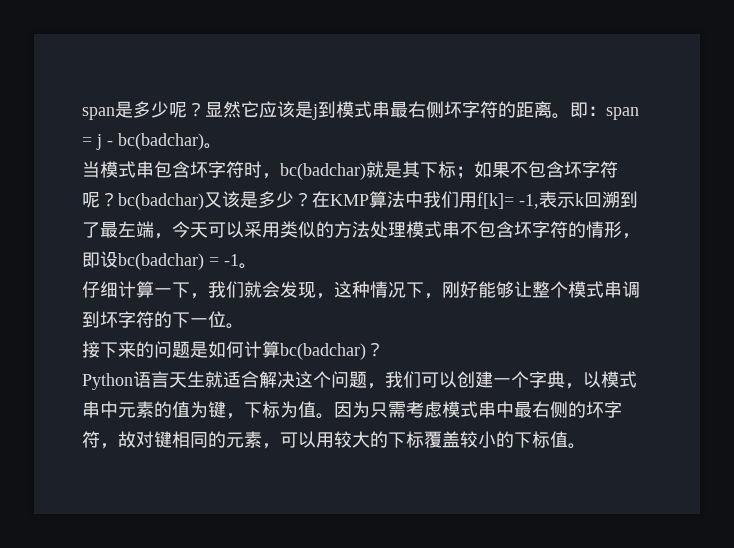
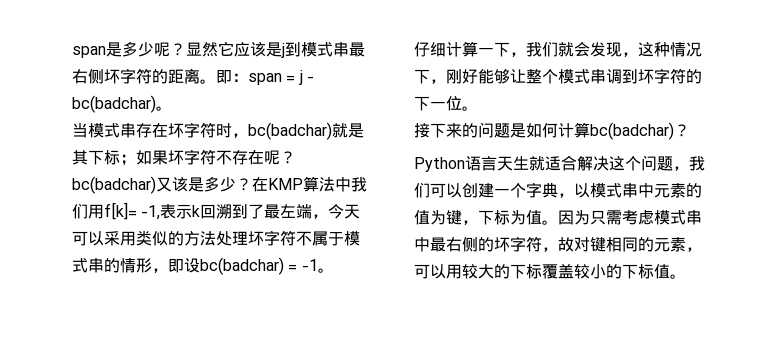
[154,161,190,178] 包含 -> [136,123,168,138] 存在
[510,161,618,178] 不包含坏字符 -> [168,149,264,165] 坏字符不存在
[406,221,568,238] 模式串不包含坏字符 -> [248,230,360,246] [72,258,104,273] 坏字符不属于模式串

